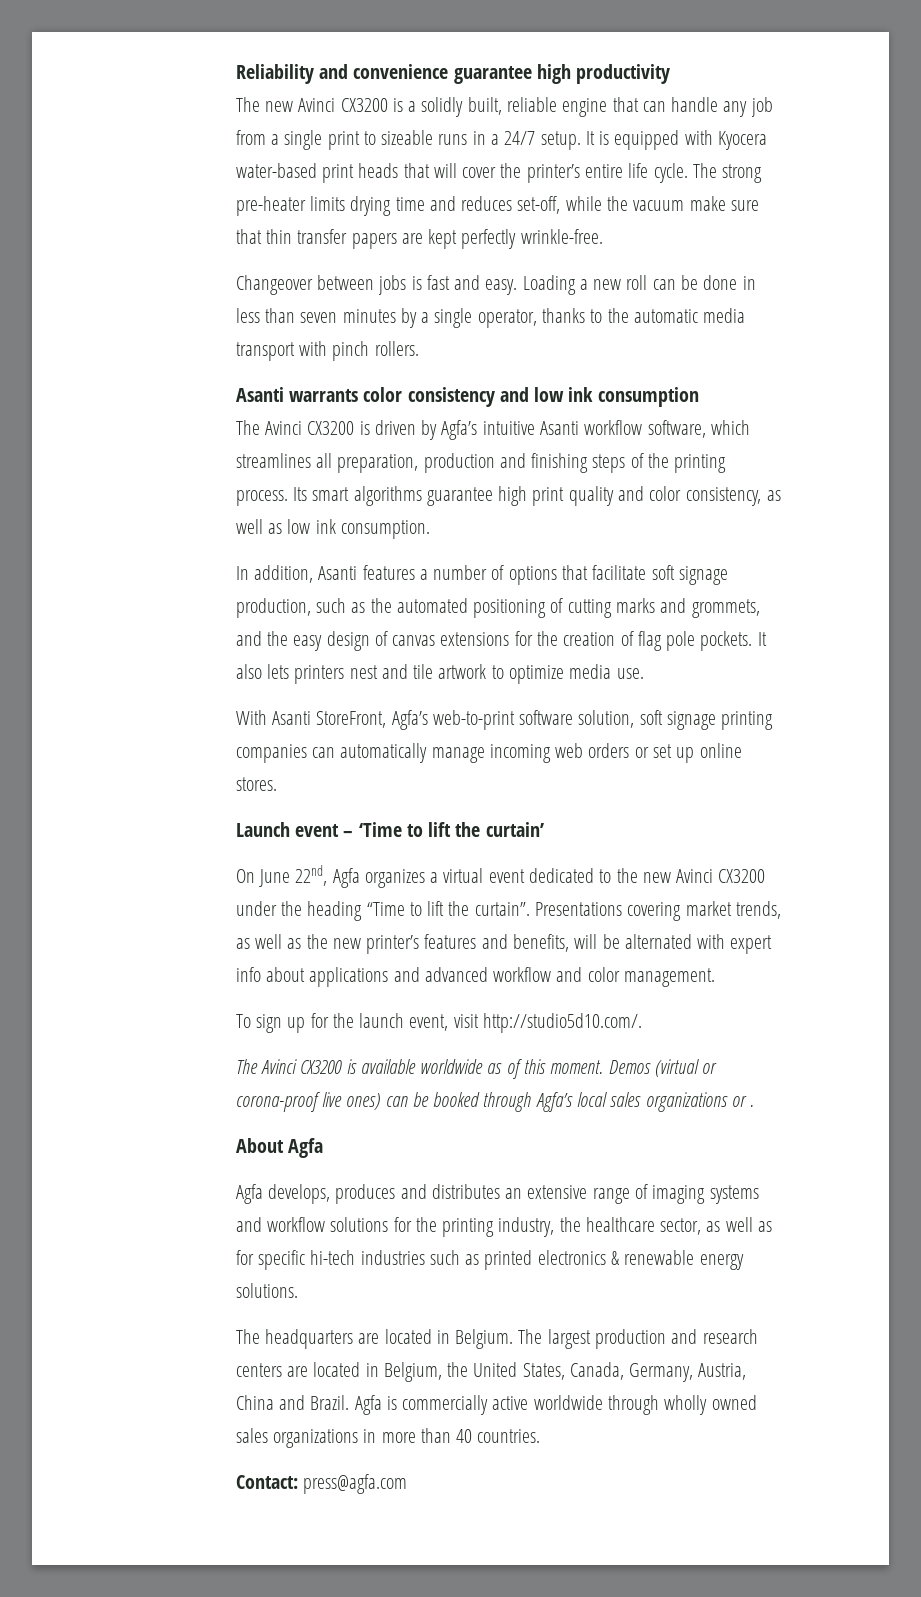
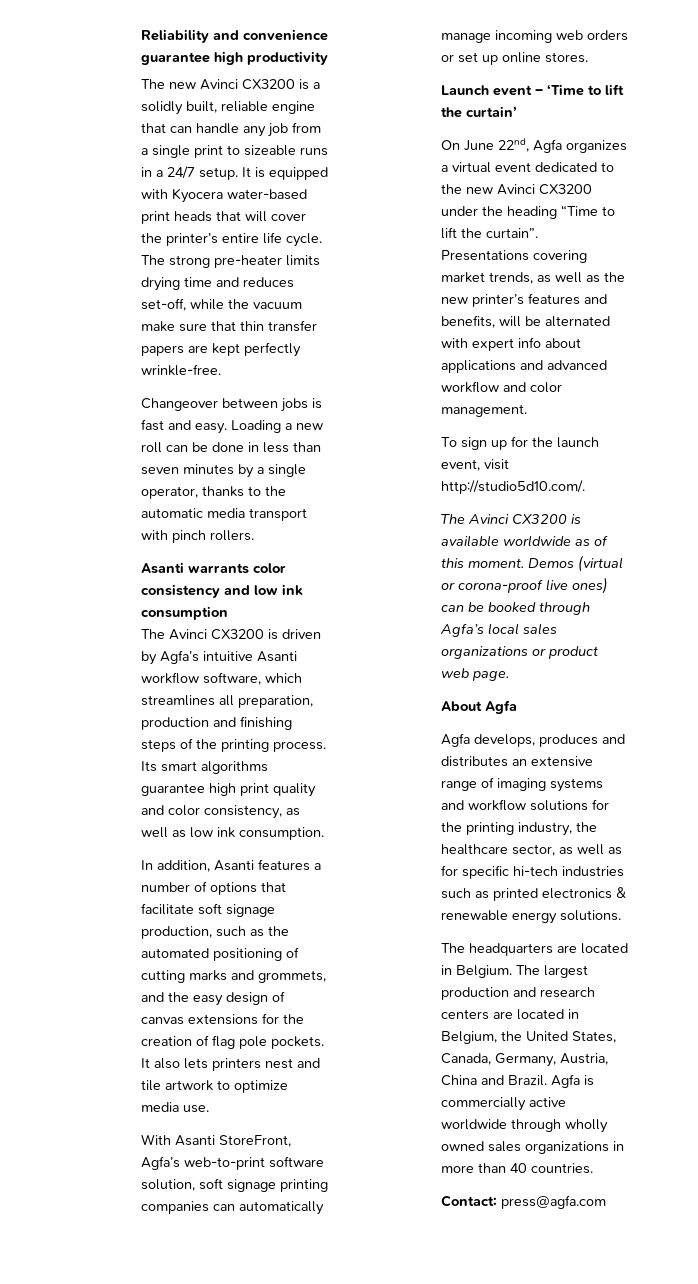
[750,1104,755,1107] . -> [547,646,598,659] [440,668,509,681] product web page.

